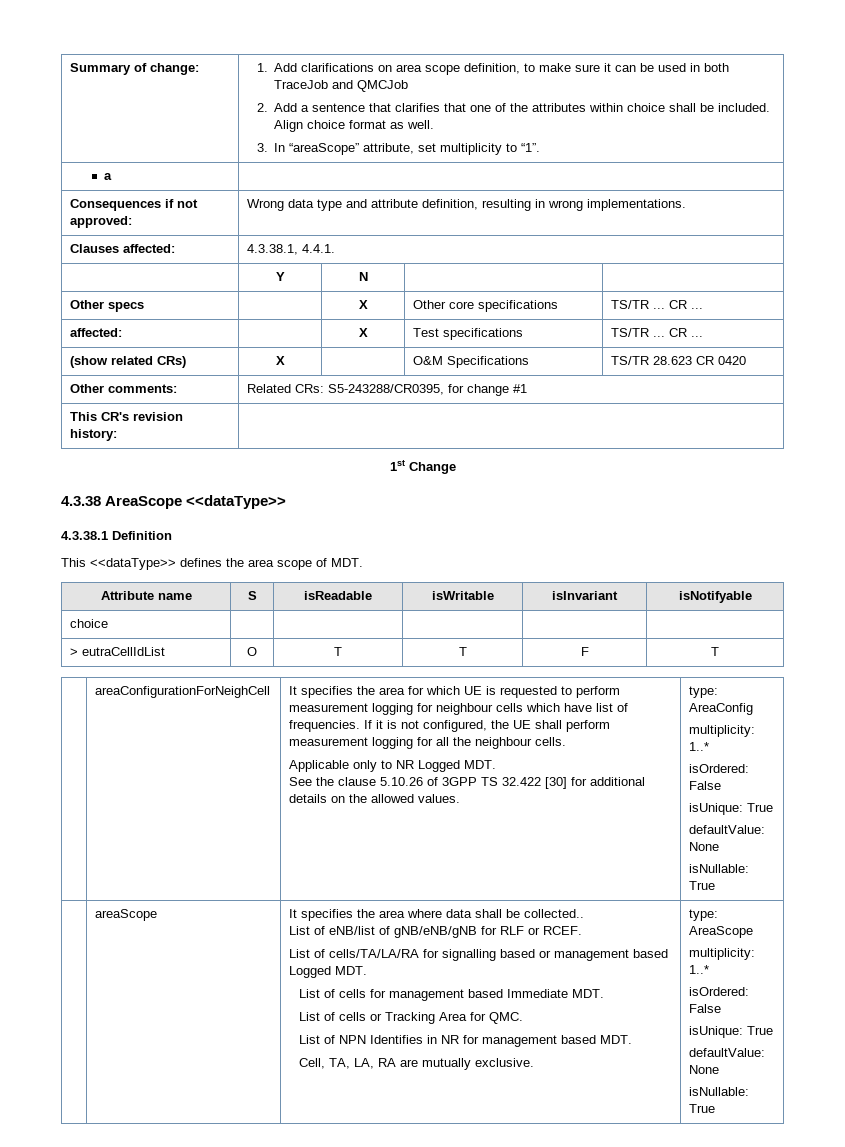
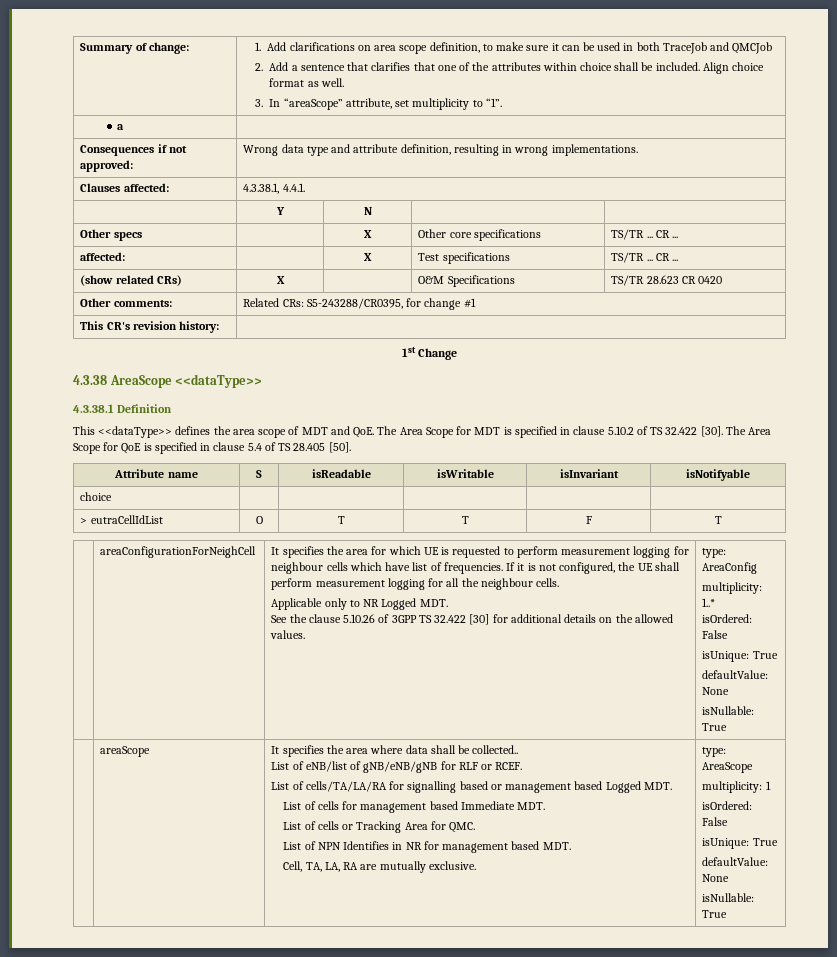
[331,558,363,567] MDT. -> [301,426,772,438] [73,442,351,454] MDT and QoE. The Area Scope for MDT is specified in clause 5.10.2 of TS 32.422 [30]. The Area Scope for QoE is specified in clause 5.4 of TS 28.405 [50].
[689,965,710,974] 1..* -> [765,781,771,790] 1

